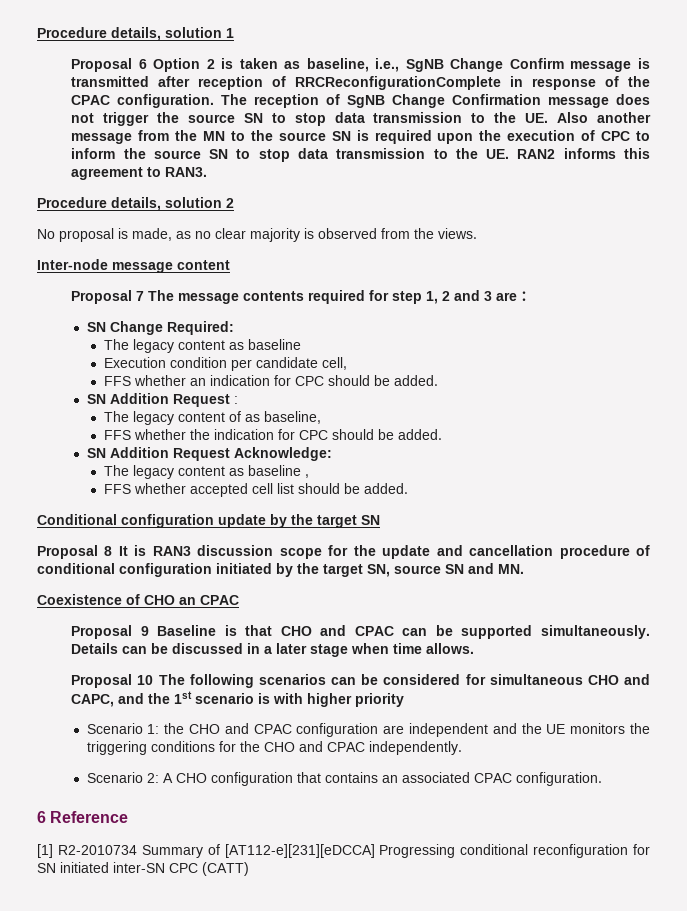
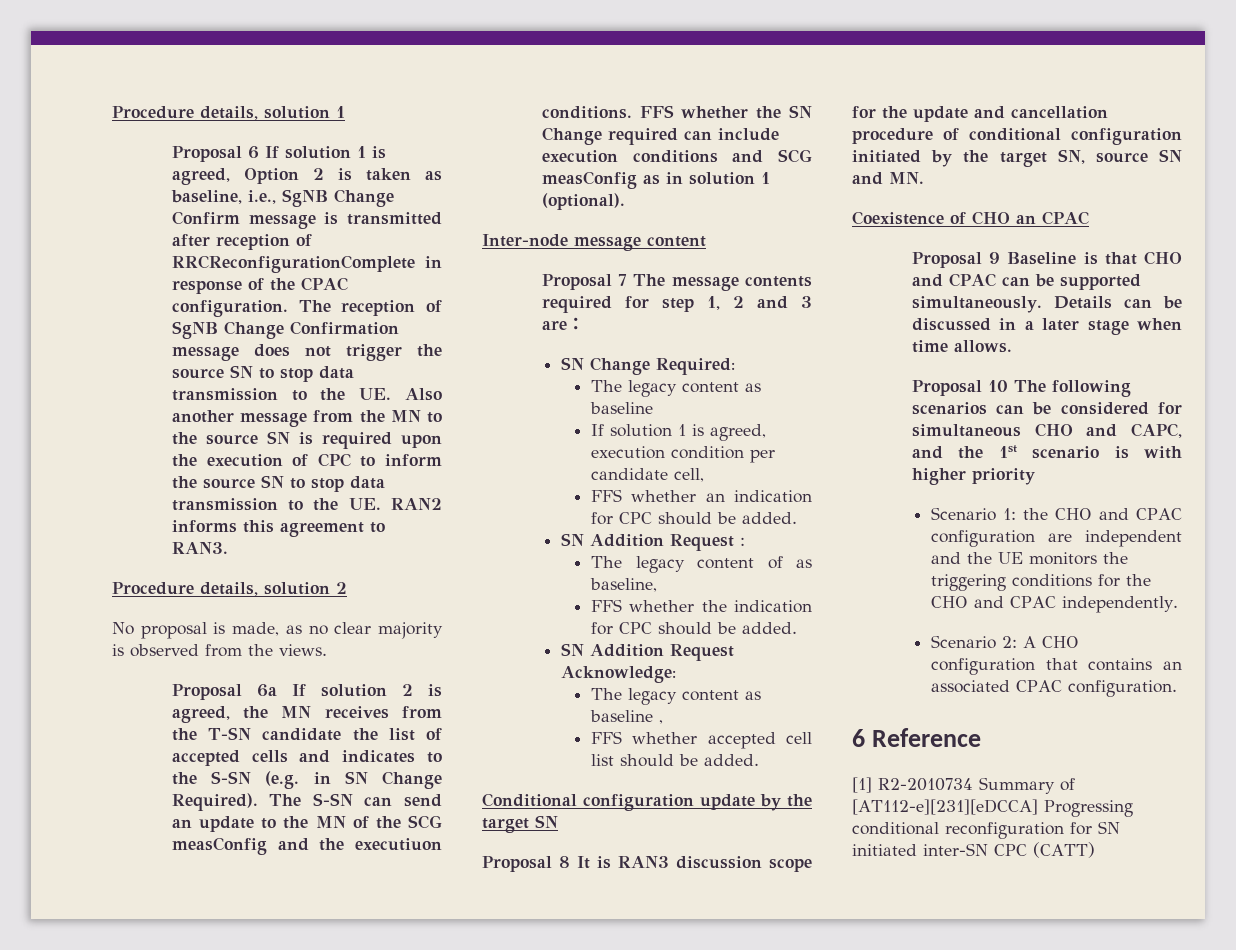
(147, 64) none -> [264,146,386,159] [171,168,230,185] If solution 1 is agreed,
(477, 233) none -> [171,684,443,700] [171,706,442,723] [171,727,443,741] [171,750,442,766] [171,771,442,789] [171,793,442,811] [171,815,442,832] [171,837,442,855] [541,105,812,119] [541,127,779,145] [541,149,812,163] [541,171,770,189] [541,193,625,210] // Proposal 6a If solution 2 is agreed, the MN receives from the T-SN candidate the list of accepted cells and indicates to the S-SN (e.g. in SN Change Required). The S-SN can send an update to the MN of the SCG measConfig and the executiuon conditions. FFS whether the SN Change required can include execution conditions and SCG measConfig as in solution 1 (optional).
[103,357,166,368] Execution -> [591,424,767,441] [591,446,666,459] If solution 1 is agreed, execution

